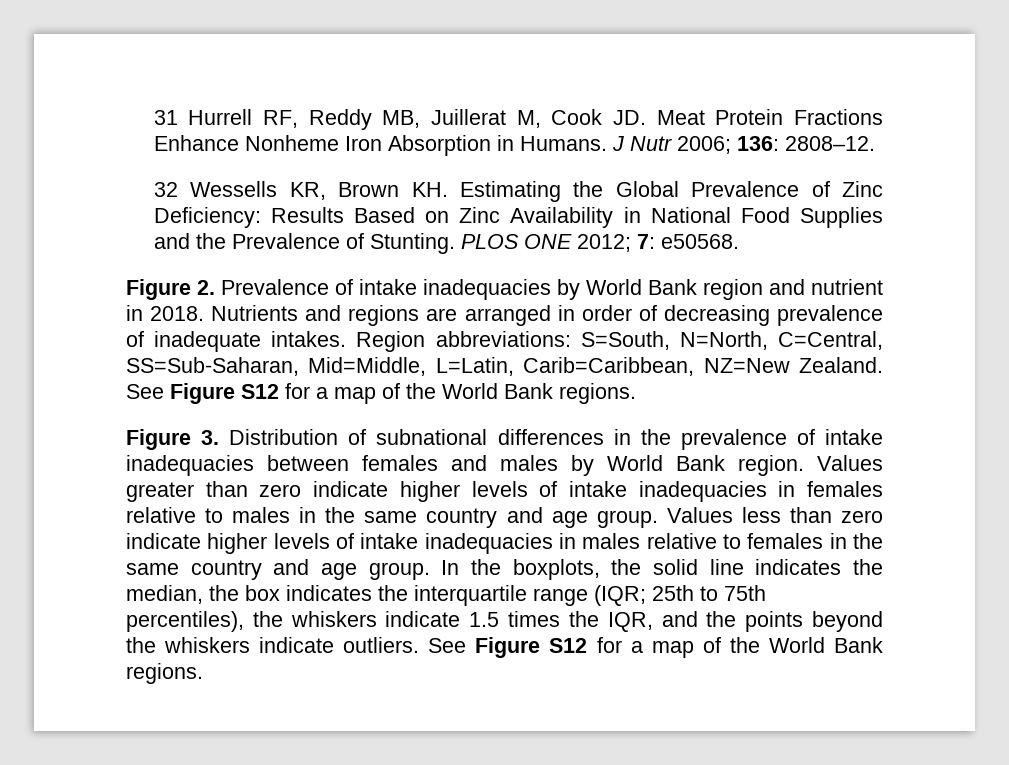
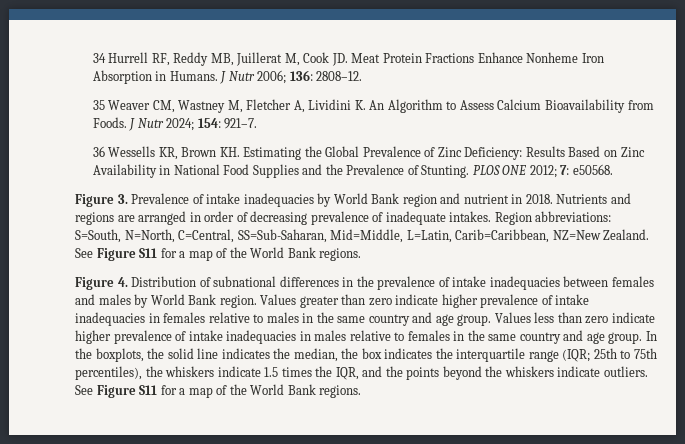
[153,110,178,125] 31 -> [92,53,106,63] 34
[153,182,178,197] 32 -> [92,99,654,113] [92,117,258,131] [92,146,105,157] 35 Weaver CM, Wastney M, Fletcher A, Lividini K. An Algorithm to Assess Calcium Bioavailability from Foods. J Nutr 2024; 154: 921–7. // 36
[197,280,215,295] 2. -> [117,194,128,204] 3.
[241,384,279,399] S12 -> [139,248,158,258] S11
[201,430,220,445] 3. -> [117,277,128,287] 4.
[471,481,528,497] levels -> [480,294,539,308] prevalence
[273,533,330,549] levels -> [113,330,172,344] prevalence
[549,638,588,653] S12 -> [139,385,158,395] S11

